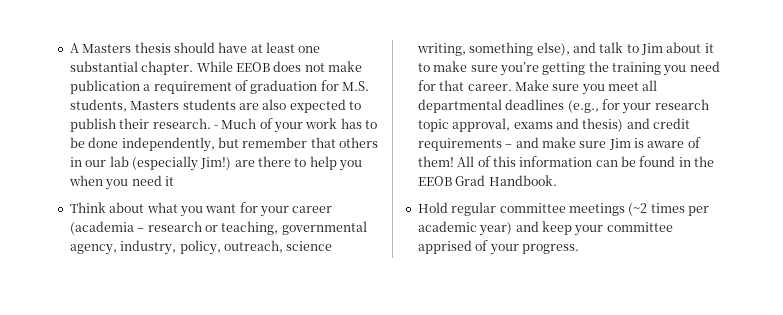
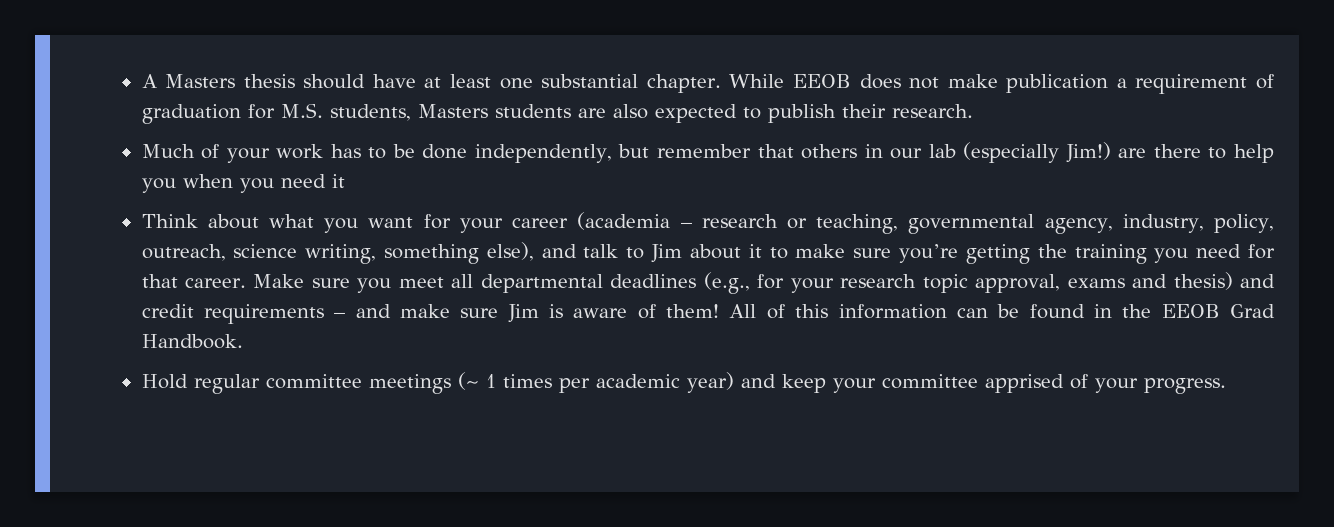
[213,125,218,129] - -> (973, 111) //
[628,203,648,216] (~2 -> [457,372,496,390] (~ 1

